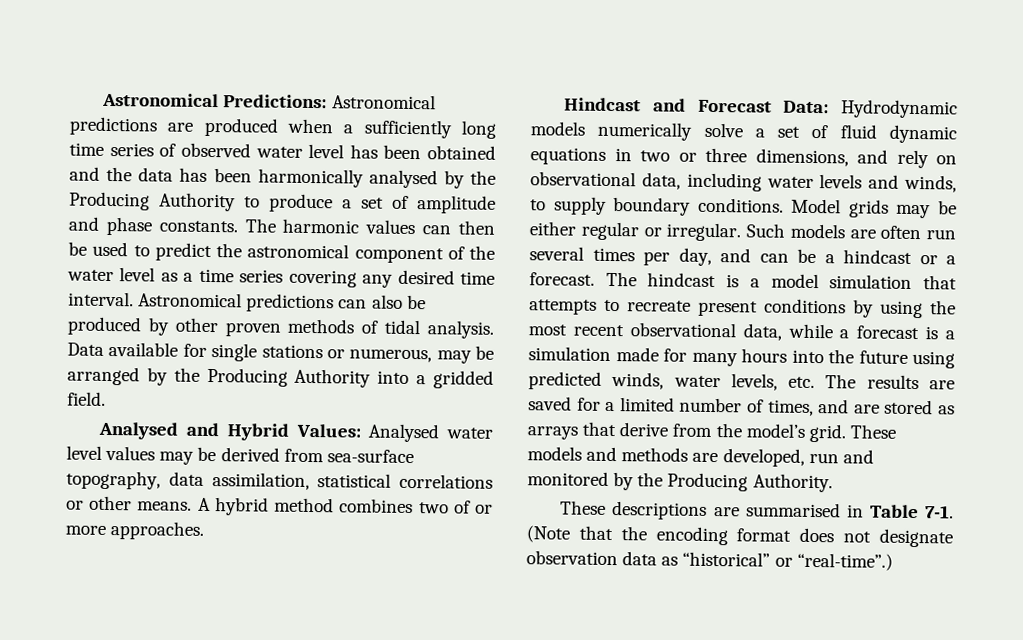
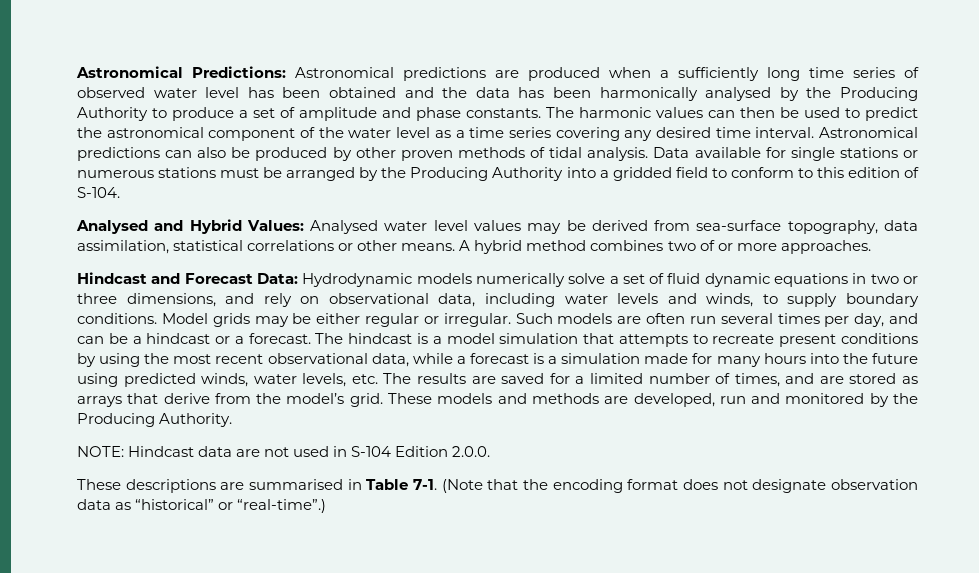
[349,348,472,364] numerous, may -> [77,167,260,178] numerous stations must
[67,391,106,406] field. -> [675,167,919,178] [77,187,120,198] field to conform to this edition of S-104.
(833, 483) none -> [77,446,491,457] // NOTE: Hindcast data are not used in S-104 Edition 2.0.0.

